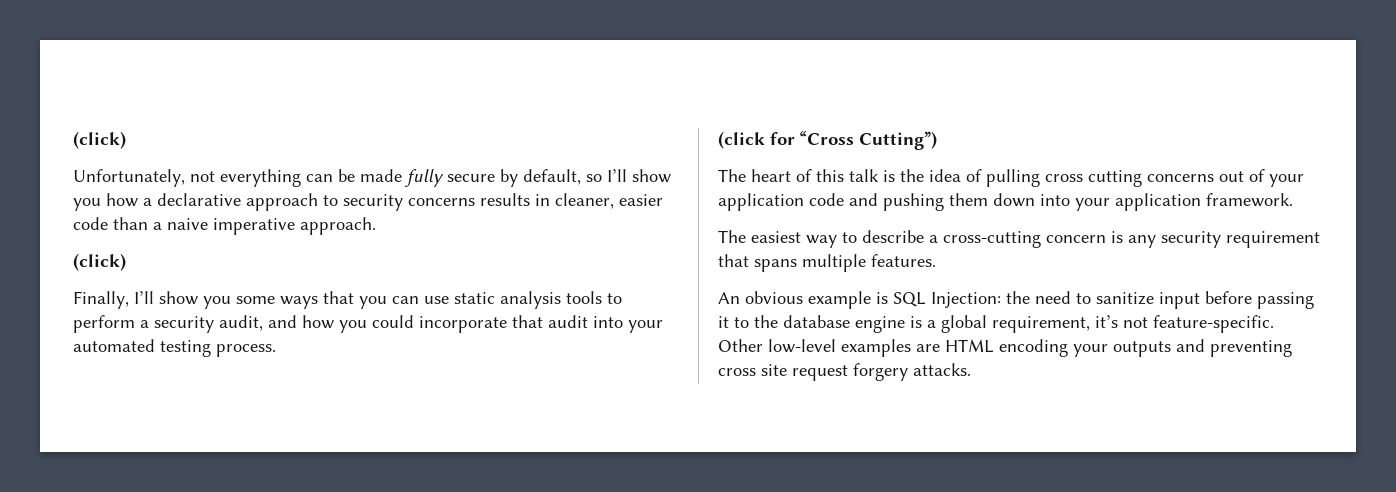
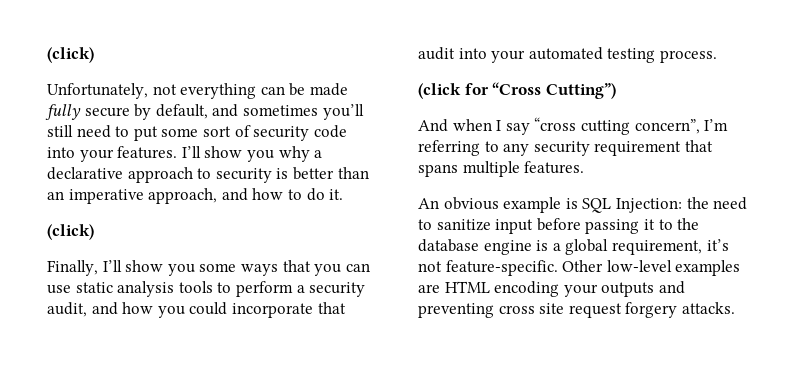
[586,169,671,183] [73,193,138,211] so I’ll show you how -> [212,104,364,120] [47,125,347,141] [47,146,310,162] and sometimes you’ll still need to put some sort of security code into your features. I’ll show you why
[408,193,663,209] [73,217,376,235] concerns results in cleaner, easier code than a naive imperative approach. -> [276,167,369,180] [47,188,344,204] is better than an imperative approach, and how to do it.
[718,169,1304,187] [718,193,1293,211] [718,230,1123,248] The heart of this talk is the idea of pulling cross cutting concerns out of your application code and pushing them down into your application framework. // The easiest way to describe a cross-cutting concern is -> [418,117,729,135] [418,140,499,156] And when I say “cross cutting concern”, I’m referring to

